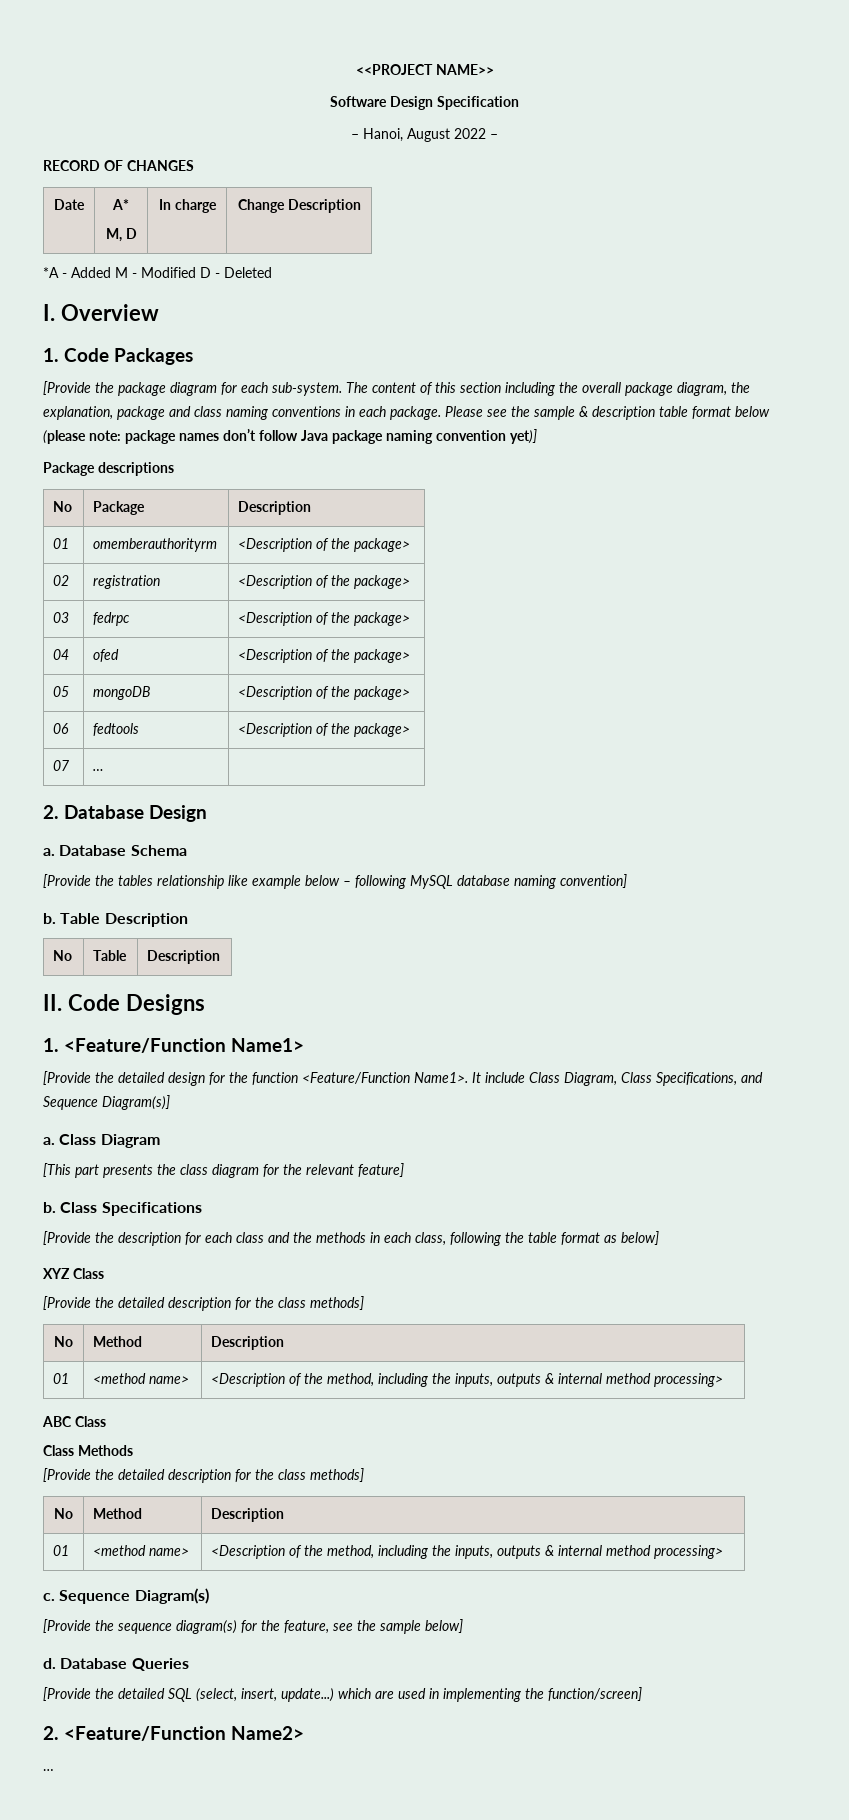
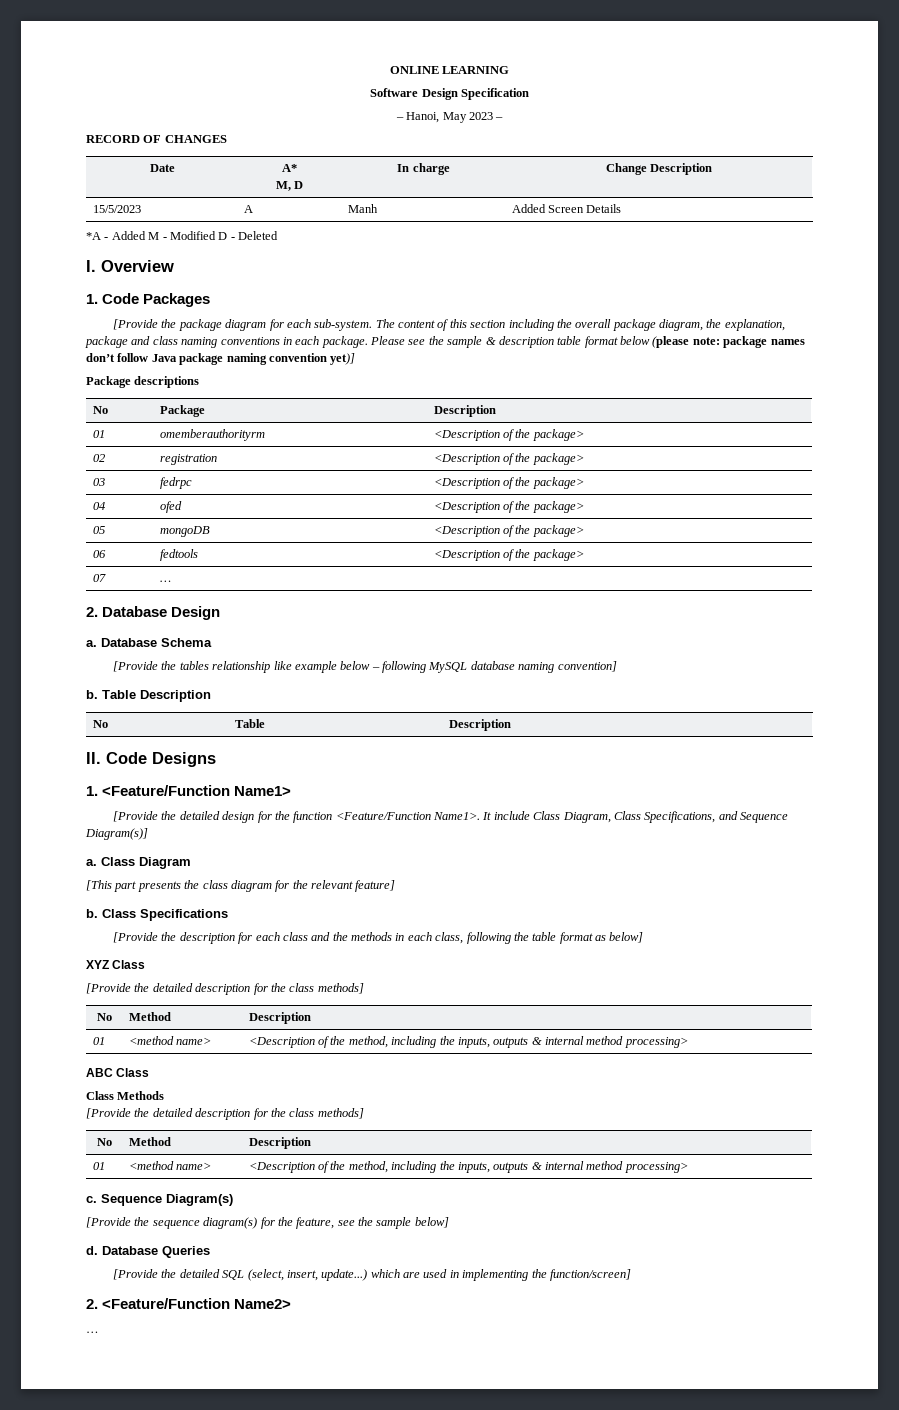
[355,64,494,75] <<PROJECT NAME>> -> [389,66,510,74] ONLINE LEARNING
[407,128,486,142] August 2022 -> [442,112,493,123] May 2023
(361, 206) none -> [92,205,141,213] [243,205,253,213] [347,204,378,213] [511,204,622,213] // 15/5/2023 | A | Manh | Added Screen Details

